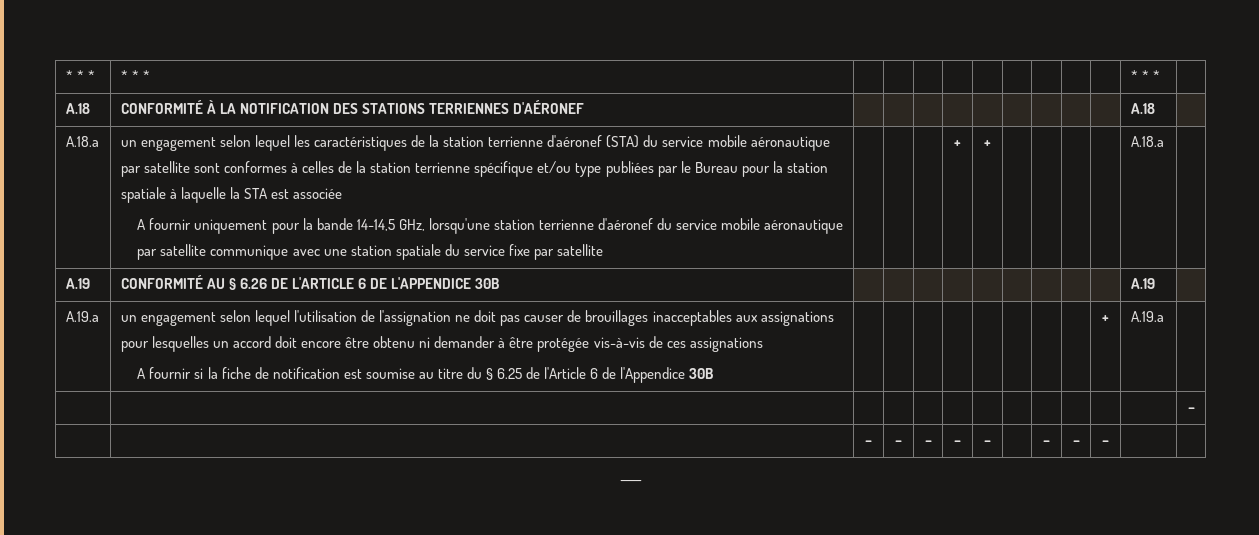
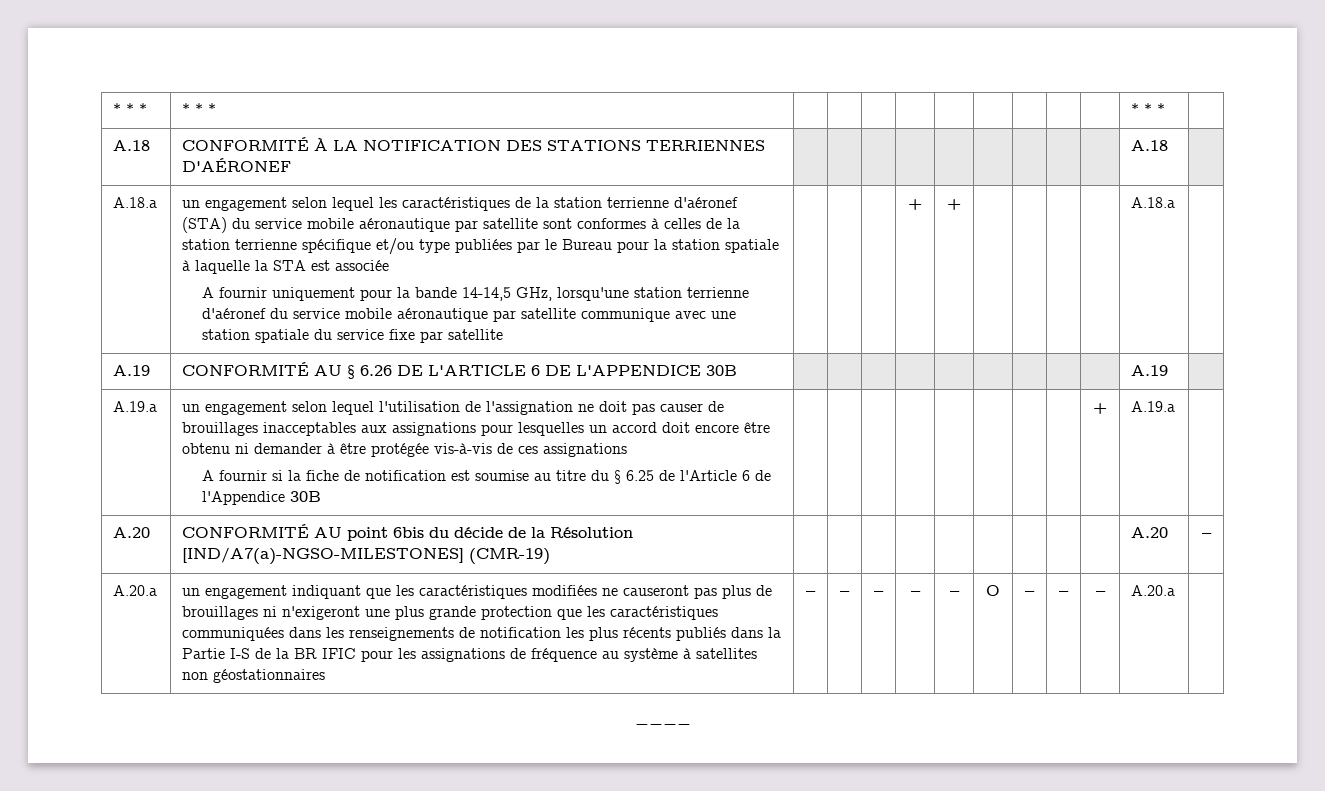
[1187,407,1195,412] | | | | | | | | | | | | – // | -> [113,527,151,538] [182,524,634,541] [182,547,551,565] [1131,527,1169,538] [1201,533,1212,538] [113,585,158,596] [182,585,773,599] [182,606,719,620] [182,627,782,641] [182,648,758,662] [182,669,326,683] A.20 | CONFORMITÉ AU point 6bis du décide de la Résolution [IND/A7(a)-NGSO-MILESTONES] (CMR-19) | | | | | | | | | | A.20 | – // A.20.a | un engagement indiquant que les caractéristiques modifiées ne causeront pas plus de brouillages ni n'exigeront une plus grande protection que les caractéristiques communiquées dans les renseignements de notification les plus récents publiés dans la Partie I-S de la BR IFIC pour les assignations de fréquence au système à satellites non géostationnaires
[1043,440,1050,445] [1072,440,1080,445] [1102,440,1109,445] | – | – | – | -> [986,585,1000,596] [1025,591,1035,596] [1059,591,1069,596] [1095,591,1106,596] [1131,585,1176,596] O | – | – | – | A.20.a

